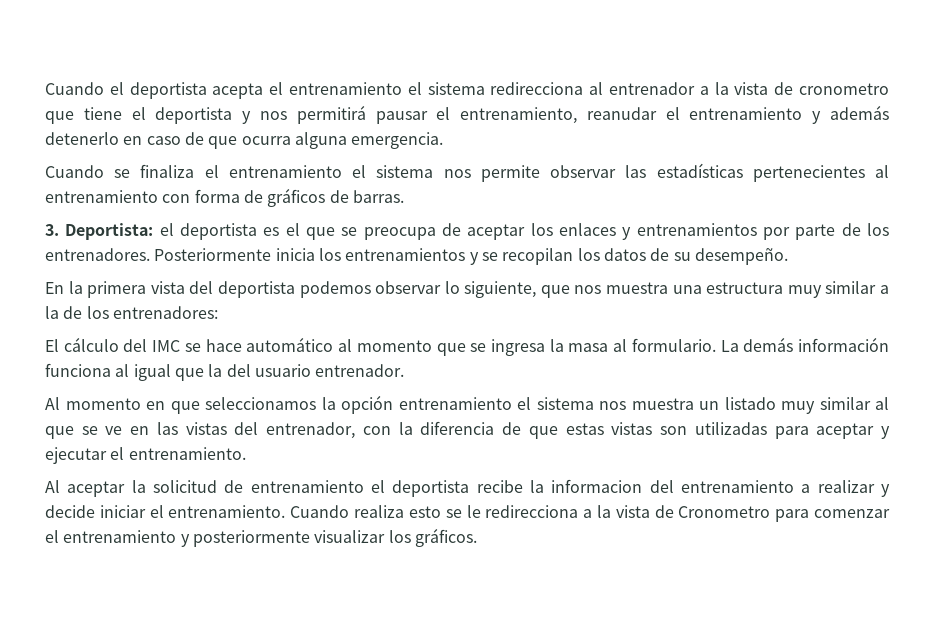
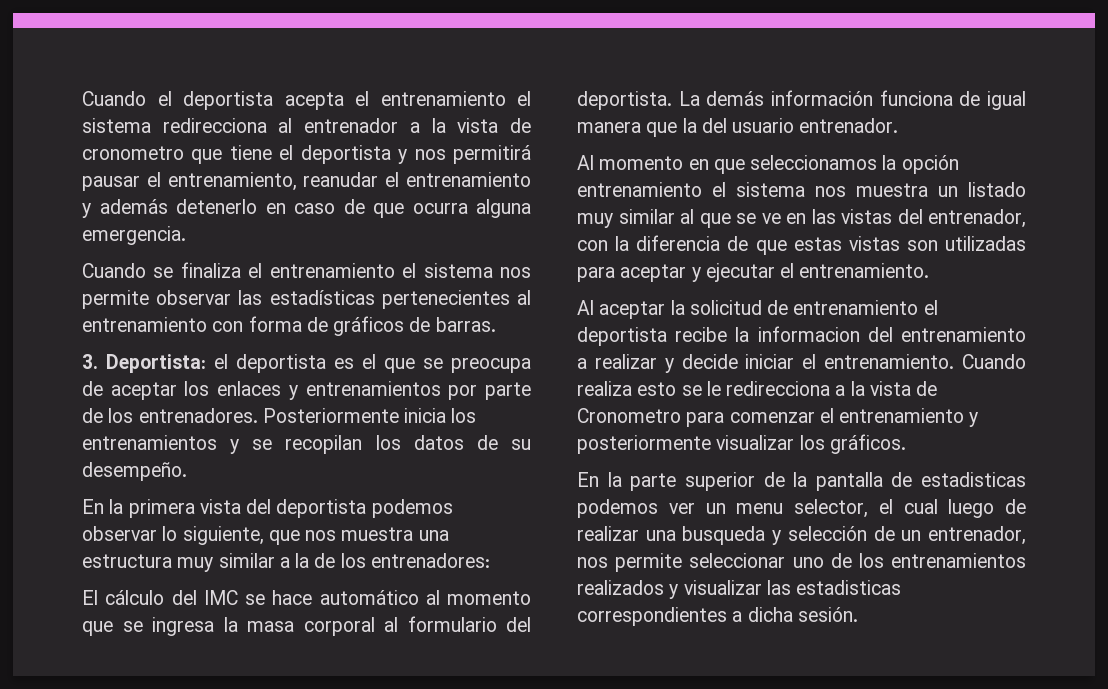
[613,338,716,352] al formulario. -> [303,616,531,636] [577,91,672,110] corporal al formulario del deportista.
[115,364,171,381] al igual -> [959,91,1026,110] [577,122,641,133] de igual manera
(477, 537) none -> [577,472,1026,491] [577,499,1026,518] [577,526,1026,545] [577,553,1026,572] [577,580,902,599] [577,607,858,626] // En la parte superior de la pantalla de estadisticas podemos ver un menu selector, el cual luego de realizar una busqueda y selección de un entrenador, nos permite seleccionar uno de los entrenamientos realizados y visualizar las estadisticas correspondientes a dicha sesión.

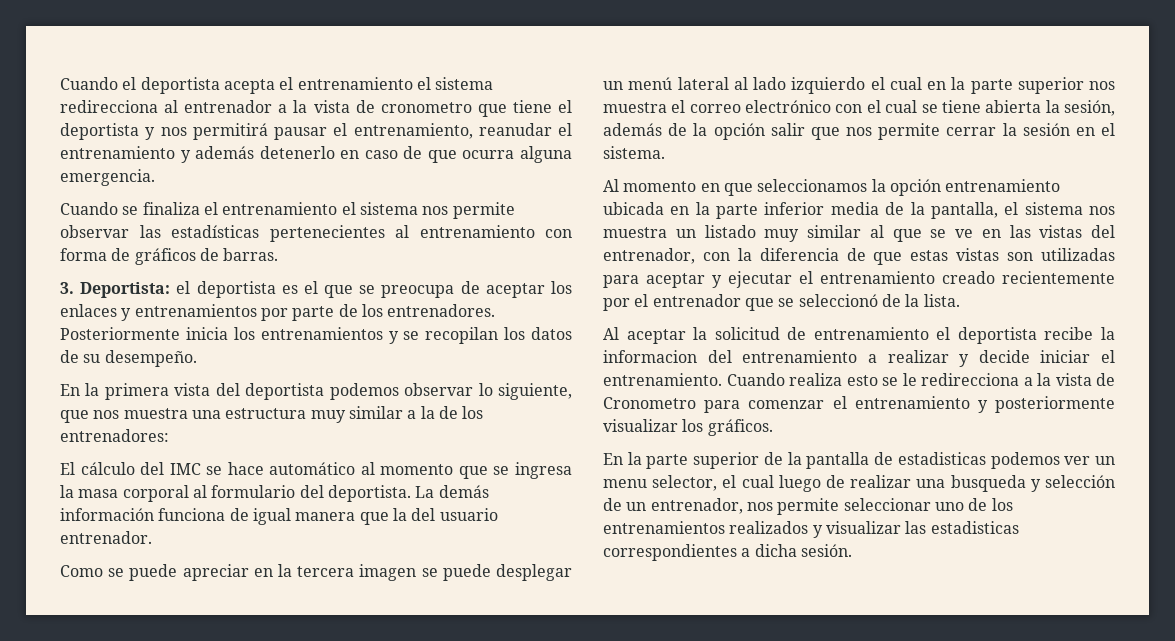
(899, 125) none -> [60,564,572,581] [603,77,1115,94] [603,100,1115,116] [603,123,1115,140] [603,146,665,159] // Como se puede apreciar en la tercera imagen se puede desplegar un menú lateral al lado izquierdo el cual en la parte superior nos muestra el correo electrónico con el cual se tiene abierta la sesión, además de la opción salir que nos permite cerrar la sesión en el sistema.
(702, 189) none -> [603,202,998,219] ubicada en la parte inferior media de la pantalla,
[799,263,930,278] entrenamiento. -> [820,271,1115,284] [603,294,960,311] entrenamiento creado recientemente por el entrenador que se seleccionó de la lista.

